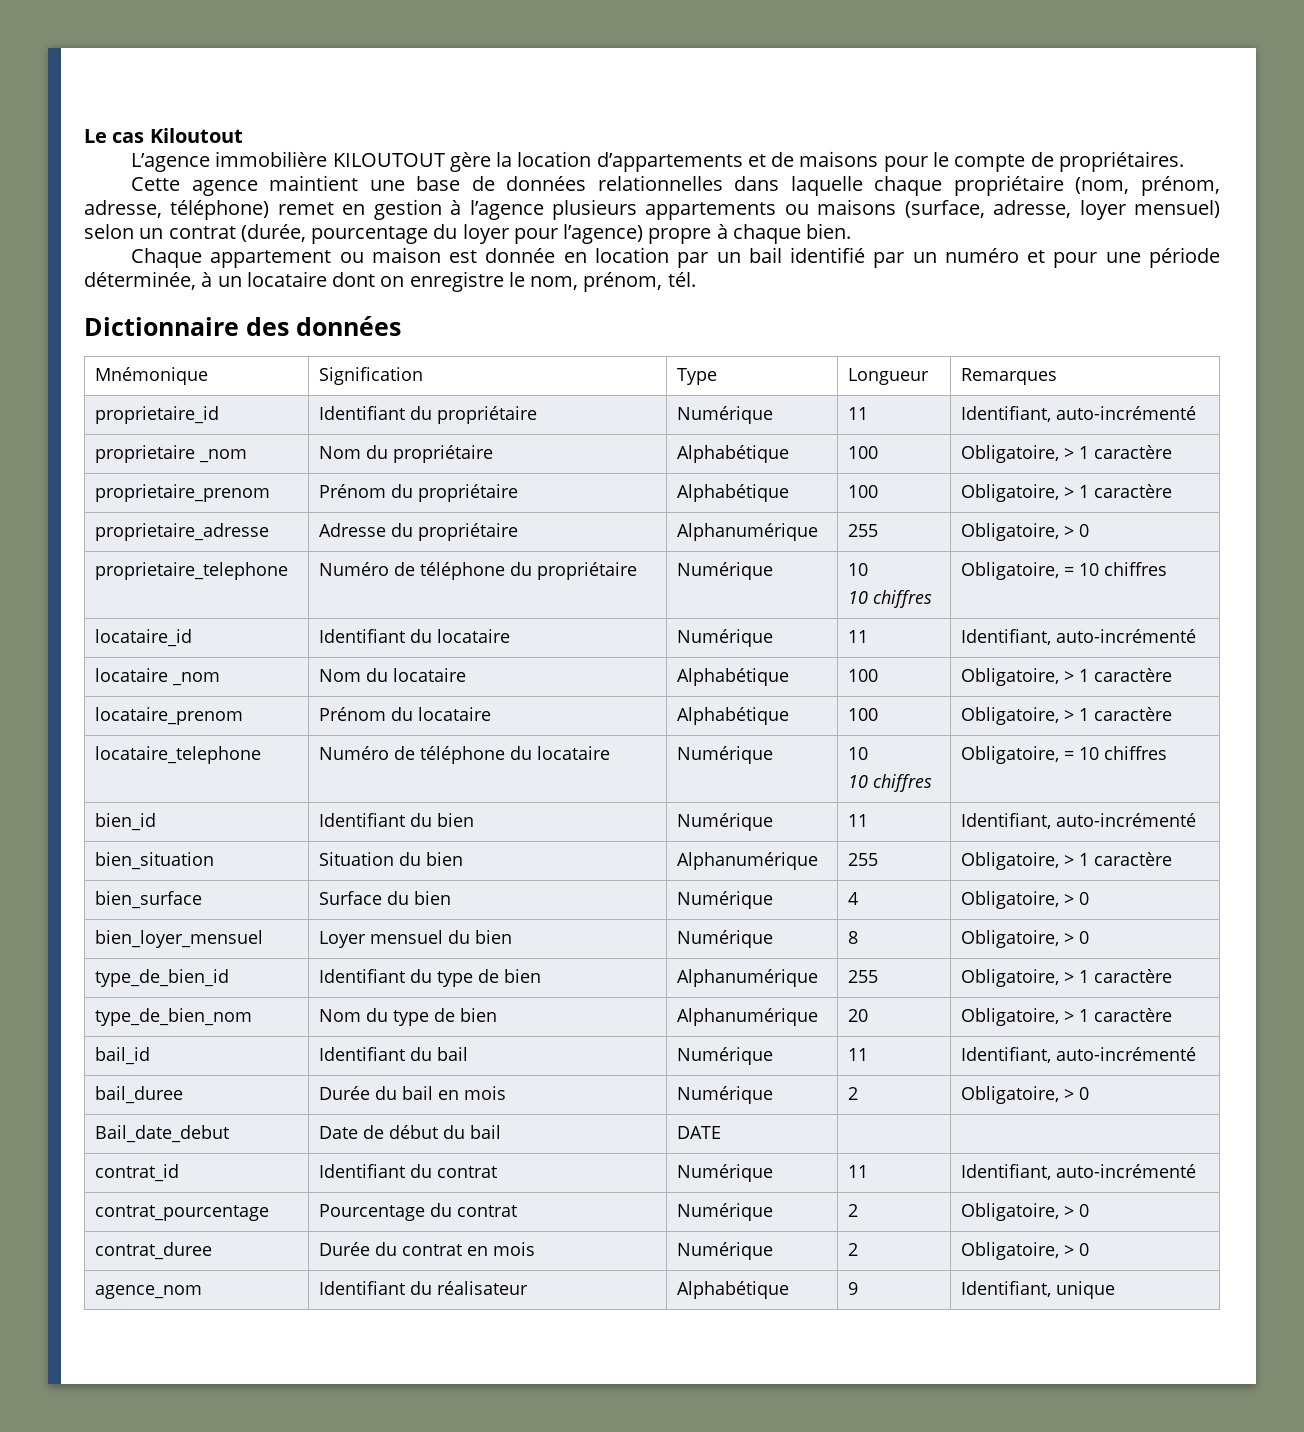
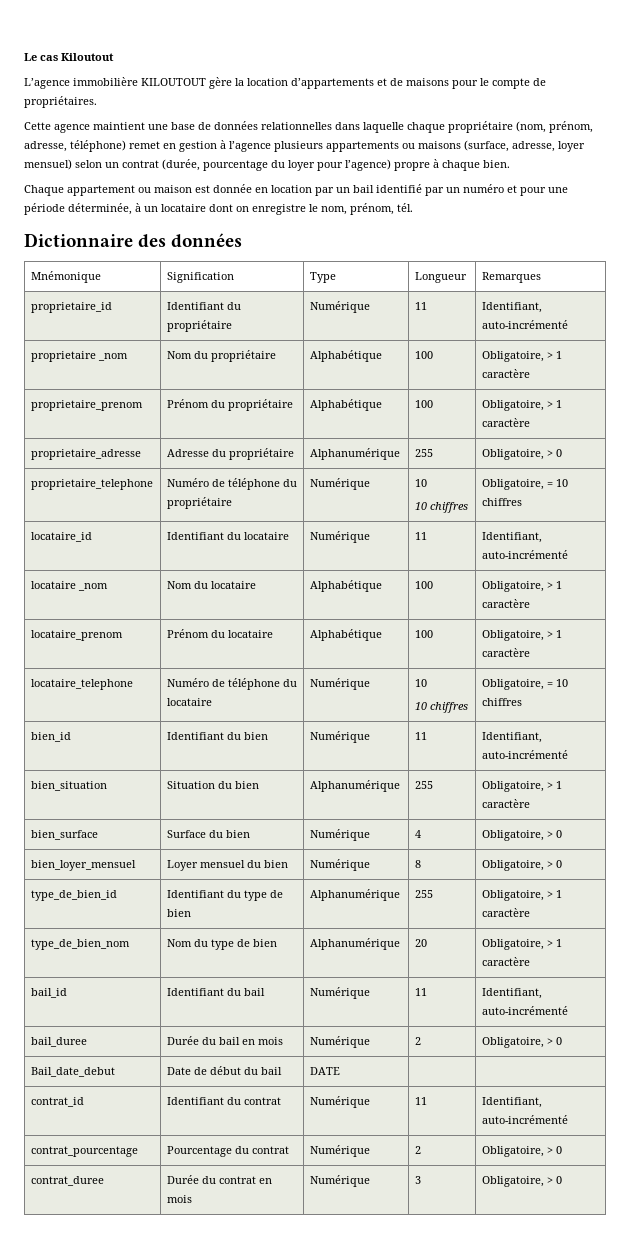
[848,1243,859,1256] [961,1242,1090,1260] [95,1285,203,1299] [319,1281,529,1295] [677,1281,790,1299] [848,1282,859,1295] [961,1281,1116,1299] 2 | Obligatoire, > 0 // agence_nom | Identifiant du réalisateur | Alphabétique | 9 | Identifiant, unique -> [414,1176,421,1184] [481,1176,562,1187] 3 | Obligatoire, > 0

